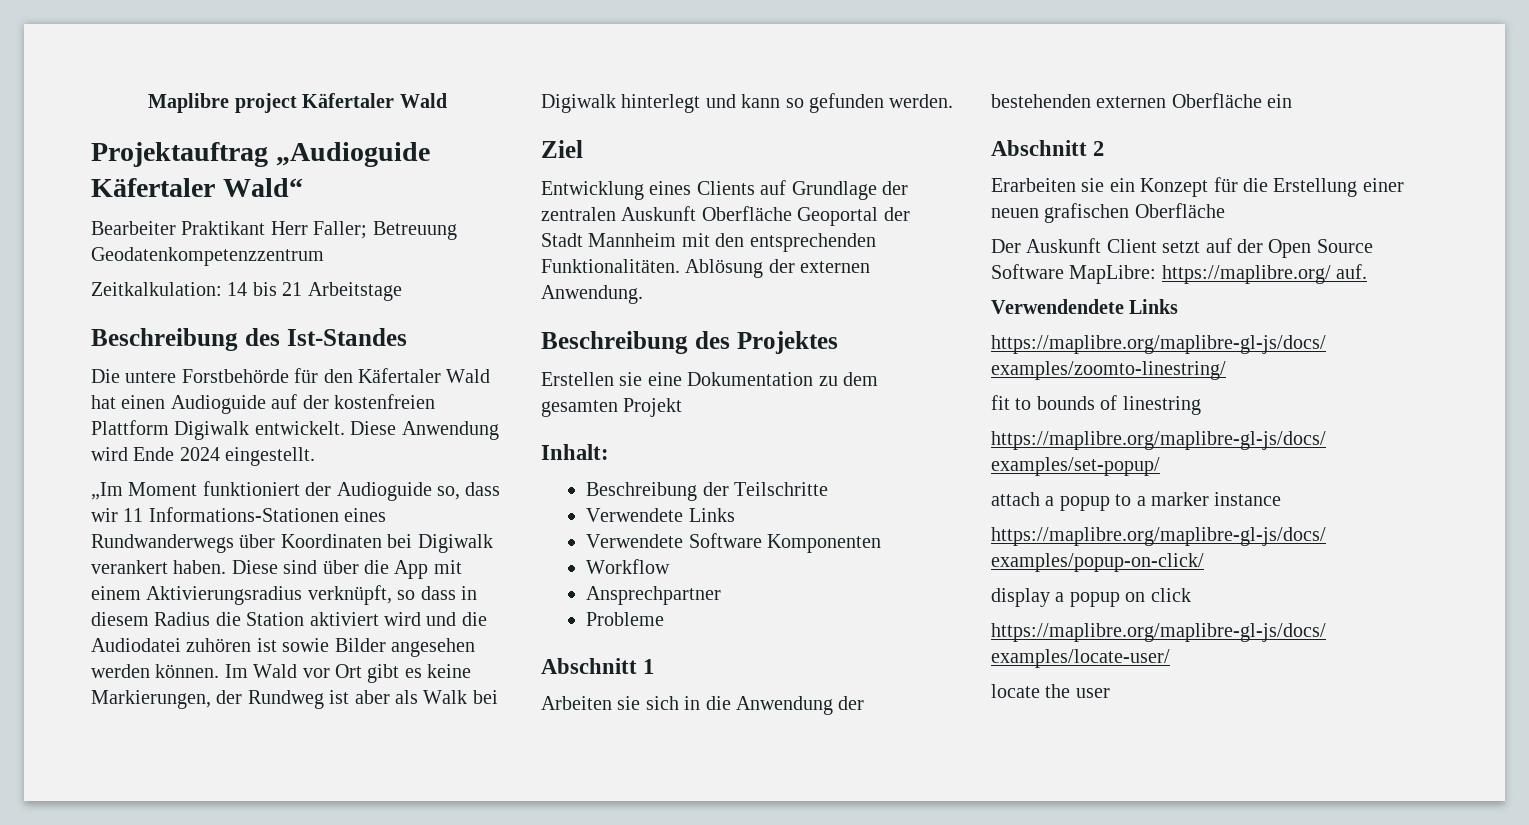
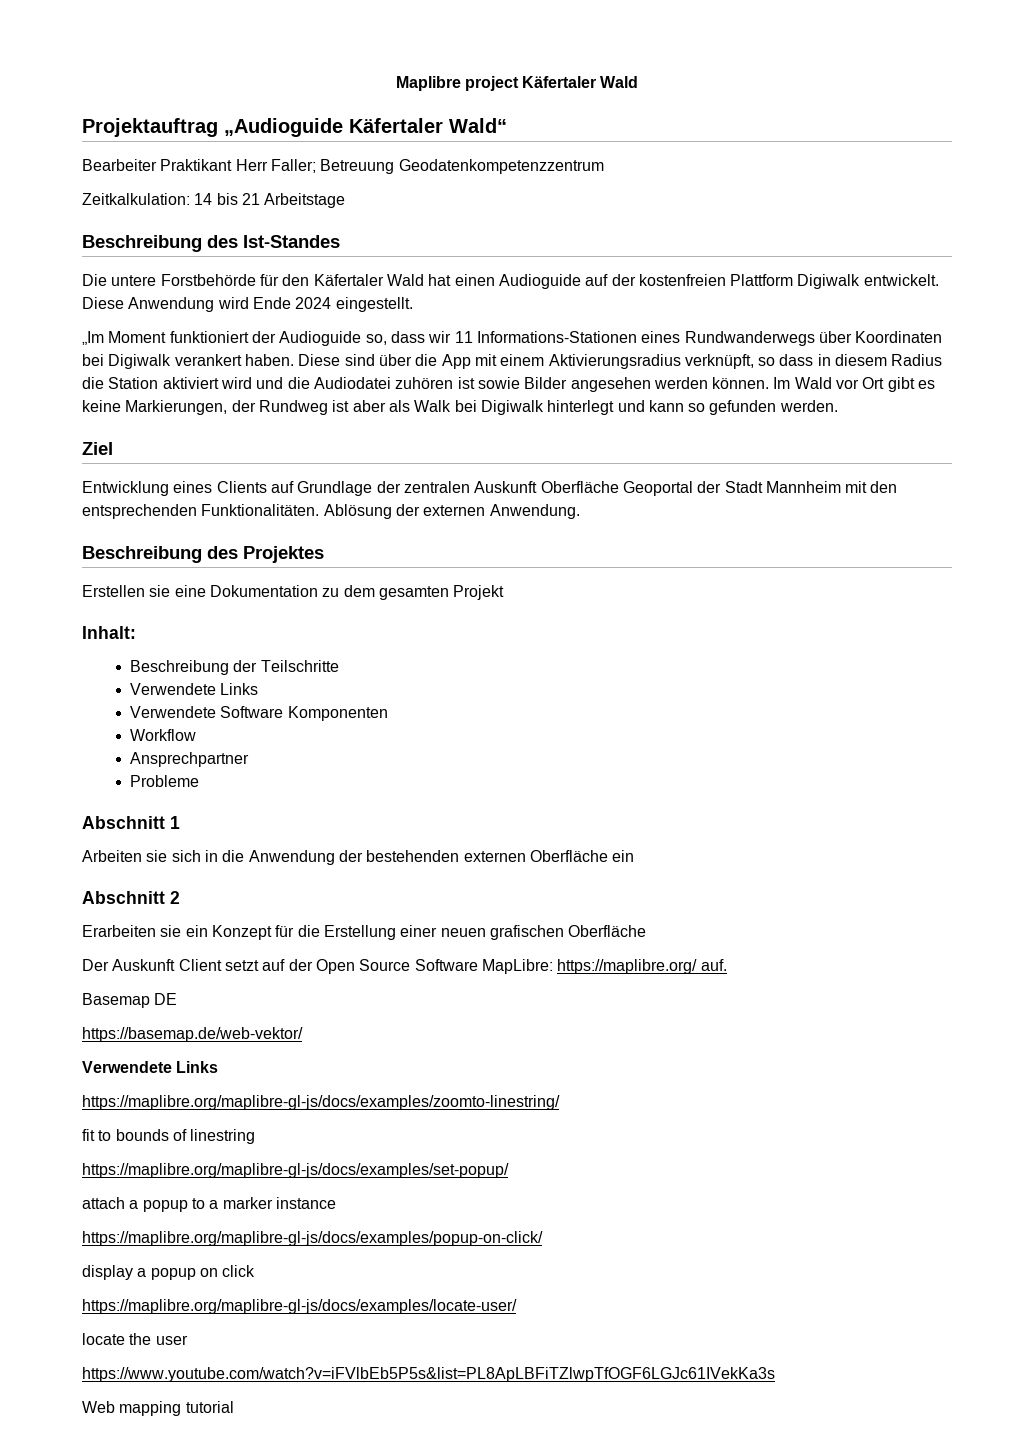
[991,299,1124,314] Verwendendete -> [82,993,178,1008] [82,1027,303,1042] [82,1061,172,1073] Basemap DE // https://basemap.de/web-vektor/ // Verwendete
(1110, 693) none -> [82,1367,775,1382] [82,1401,234,1416] // https://www.youtube.com/watch?v=iFVlbEb5P5s&list=PL8ApLBFiTZlwpTfOGF6LGJc61IVekKa3s // Web mapping tutorial

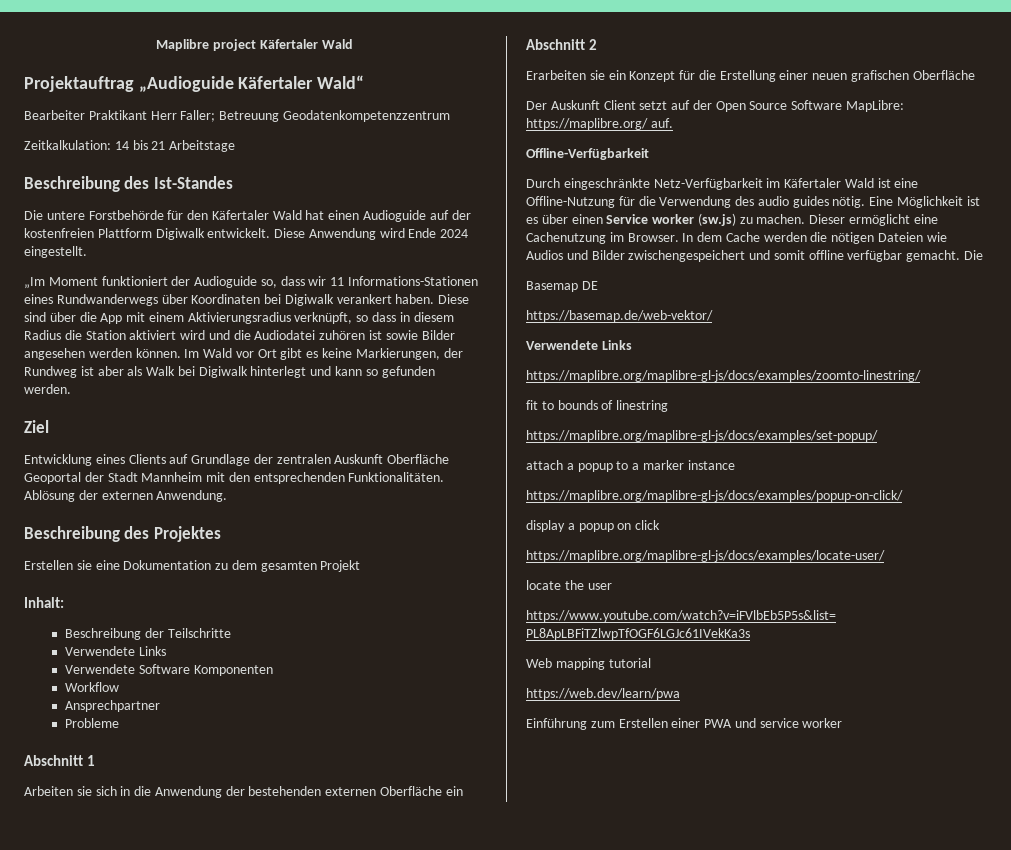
(727, 965) none -> [526,148,649,160] [526,178,919,190] [526,196,980,208] [526,213,938,226] [526,232,947,244] [526,250,984,262] // Offline-Verfügbarkeit // Durch eingeschränkte Netz-Verfügbarkeit im Käfertaler Wald ist eine Offline-Nutzung für die Verwendung des audio guides nötig. Eine Möglichkeit ist es über einen Service worker (sw.js) zu machen. Dieser ermöglicht eine Cachenutzung im Browser. In dem Cache werden die nötigen Dateien wie Audios und Bilder zwischengespeichert und somit offline verfügbar gemacht. Die
(234, 1407) none -> [526,688,680,700] [526,718,843,730] // https://web.dev/learn/pwa // Einführung zum Erstellen einer PWA und service worker

